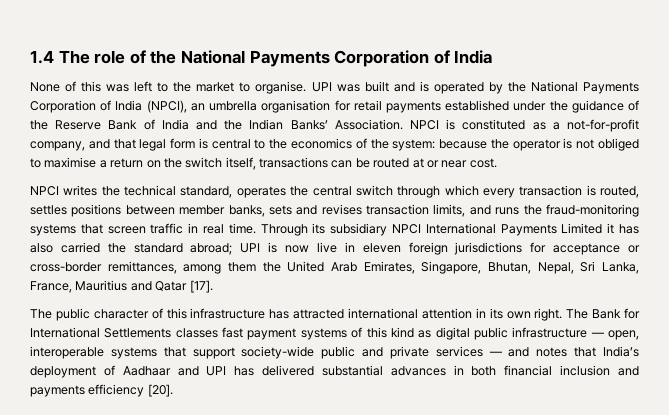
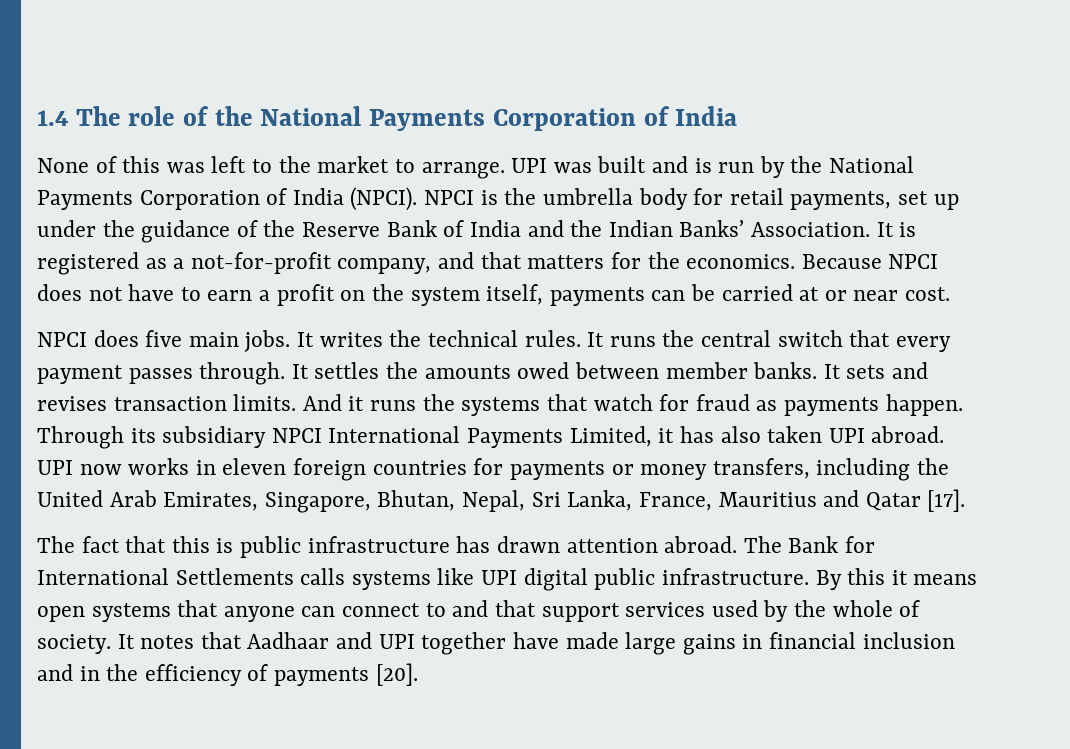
[255,81,307,94] organise. -> [421,162,505,179] arrange.
[433,82,484,94] operated -> [718,162,755,173] run
[146,100,510,113] (NPCI), an umbrella organisation for retail payments established -> [350,187,959,211] (NPCI). NPCI is the umbrella body for retail payments, set up
[409,119,526,130] NPCI is constituted -> [876,222,917,237] [37,252,139,275] It is registered
[139,138,639,151] [30,157,328,170] legal form is central to the economics of the system: because the operator is not obliged to maximise a return on the switch itself, transactions -> [527,252,939,269] [37,284,645,306] matters for the economics. Because NPCI does not have to earn a profit on the system itself, payments
[373,158,410,168] routed -> [721,284,793,301] carried
[63,185,639,198] [30,204,265,217] writes the technical standard, operates the central switch through which every transaction is routed, settles positions between member banks, -> [93,330,951,352] [37,362,841,385] does five main jobs. It writes the technical rules. It runs the central switch that every payment passes through. It settles the amounts owed between member banks. It
[433,204,639,217] [30,223,256,236] limits, and runs the fraud-monitoring systems that screen traffic in real time. -> [233,394,963,416] limits. And it runs the systems that watch for fraud as payments happen.
[561,223,603,234] Limited -> [569,426,652,447] Limited,
[60,242,641,255] [30,261,256,274] carried the standard abroad; UPI is now live in eleven foreign jurisdictions for acceptance or cross-border remittances, among them -> [767,426,945,443] [37,458,911,481] taken UPI abroad. UPI now works in eleven foreign countries for payments or money transfers, including
[55,308,563,321] public character of this infrastructure has attracted international attention in its own right. -> [81,536,738,558] fact that this is public infrastructure has drawn attention abroad.
[175,327,639,340] [30,346,639,359] [30,365,639,378] [30,384,145,397] classes fast payment systems of this kind as digital public infrastructure — open, interoperable systems that support society-wide public and private services — and notes that India’s deployment of Aadhaar and UPI has delivered substantial advances in both financial inclusion and payments efficiency -> [300,568,978,591] [37,600,921,622] [37,632,955,655] [37,664,370,686] calls systems like UPI digital public infrastructure. By this it means open systems that anyone can connect to and that support services used by the whole of society. It notes that Aadhaar and UPI together have made large gains in financial inclusion and in the efficiency of payments

